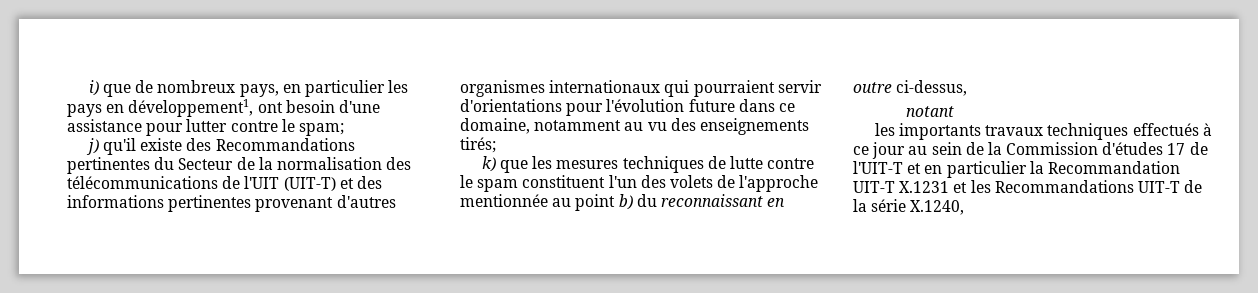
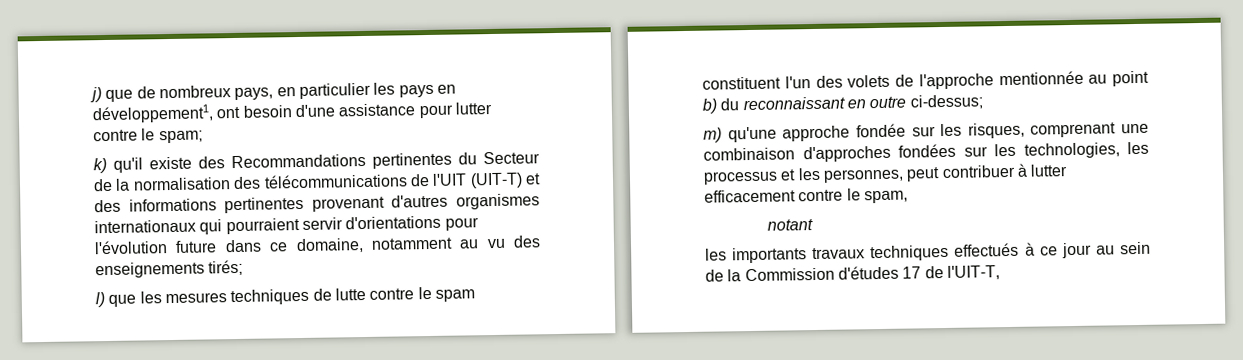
[88,80,99,96] i) -> [90,87,102,103] j)
[85,138,99,155] j) -> [93,157,107,174] k)
[481,156,496,172] k) -> [95,292,105,308] l)
[896,80,968,96] ci-dessus, -> [909,94,983,110] [703,122,1149,143] [703,141,1149,163] [703,163,1068,185] [704,188,908,204] ci-dessus; // m) qu'une approche fondée sur les risques, comprenant une combinaison d'approches fondées sur les technologies, les processus et les personnes, peut contribuer à lutter efficacement contre le spam,
[853,161,1180,178] [853,180,1203,193] [853,199,965,215] l'UIT-T et en particulier la Recommandation UIT-T X.1231 et les Recommandations UIT-T de la série X.1240, -> [946,265,1000,280] l'UIT-T,

